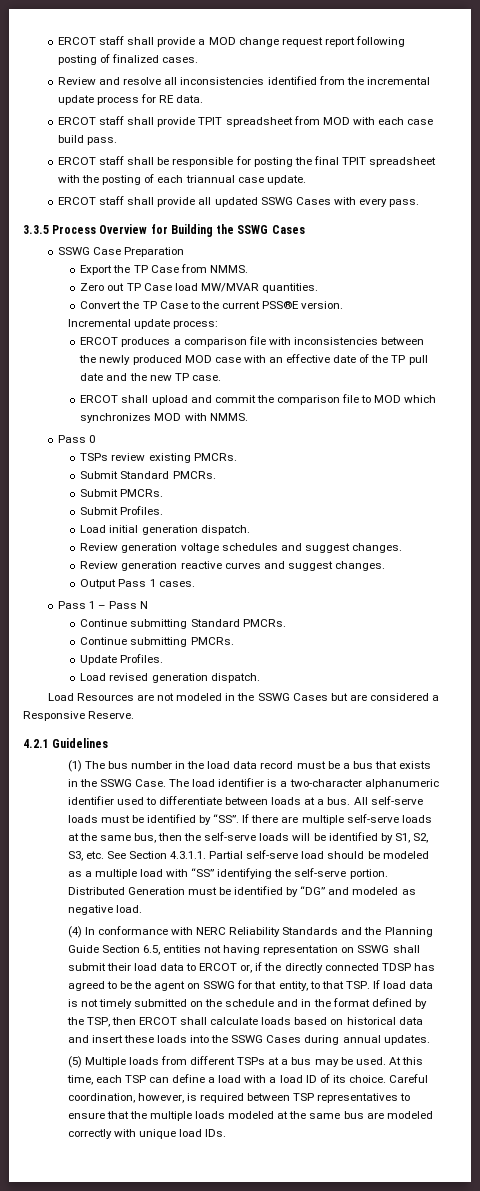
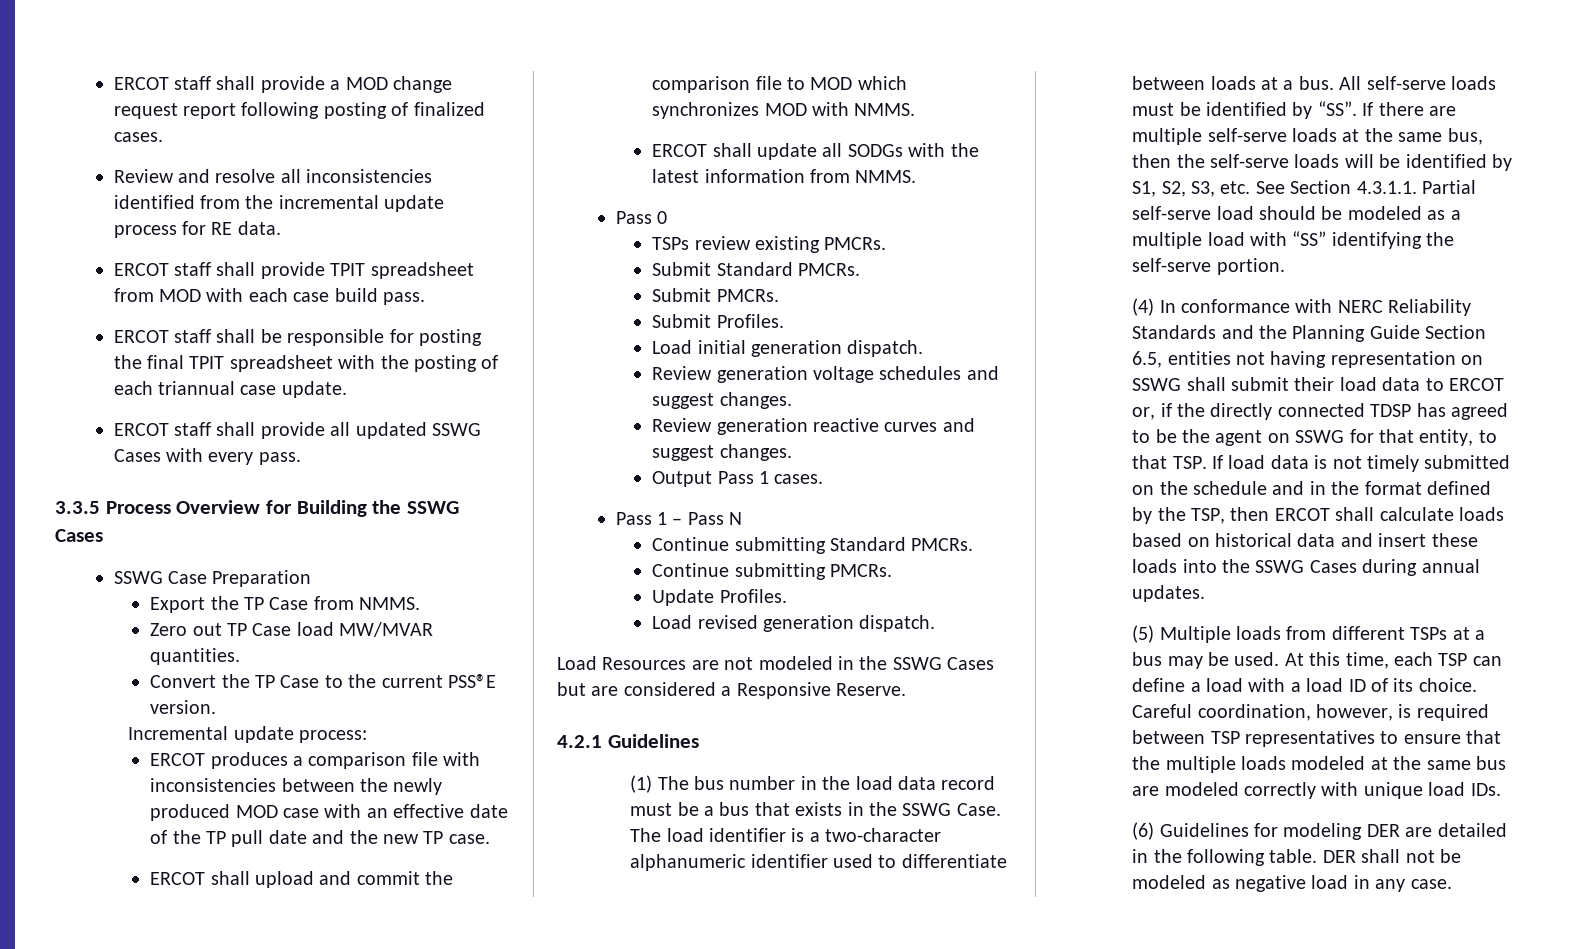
(248, 417) none -> [652,143,979,160] [652,169,917,183] // ERCOT shall update all SODGs with the latest information from NMMS.
[67,886,416,897] [67,905,142,915] Distributed Generation must be identified by “DG” and modeled as negative load. -> (1285, 266) none
(227, 1133) none -> [1132,822,1507,840] [1132,849,1462,866] [1132,875,1452,892] // (6) Guidelines for modeling DER are detailed in the following table. DER shall not be modeled as negative load in any case.

